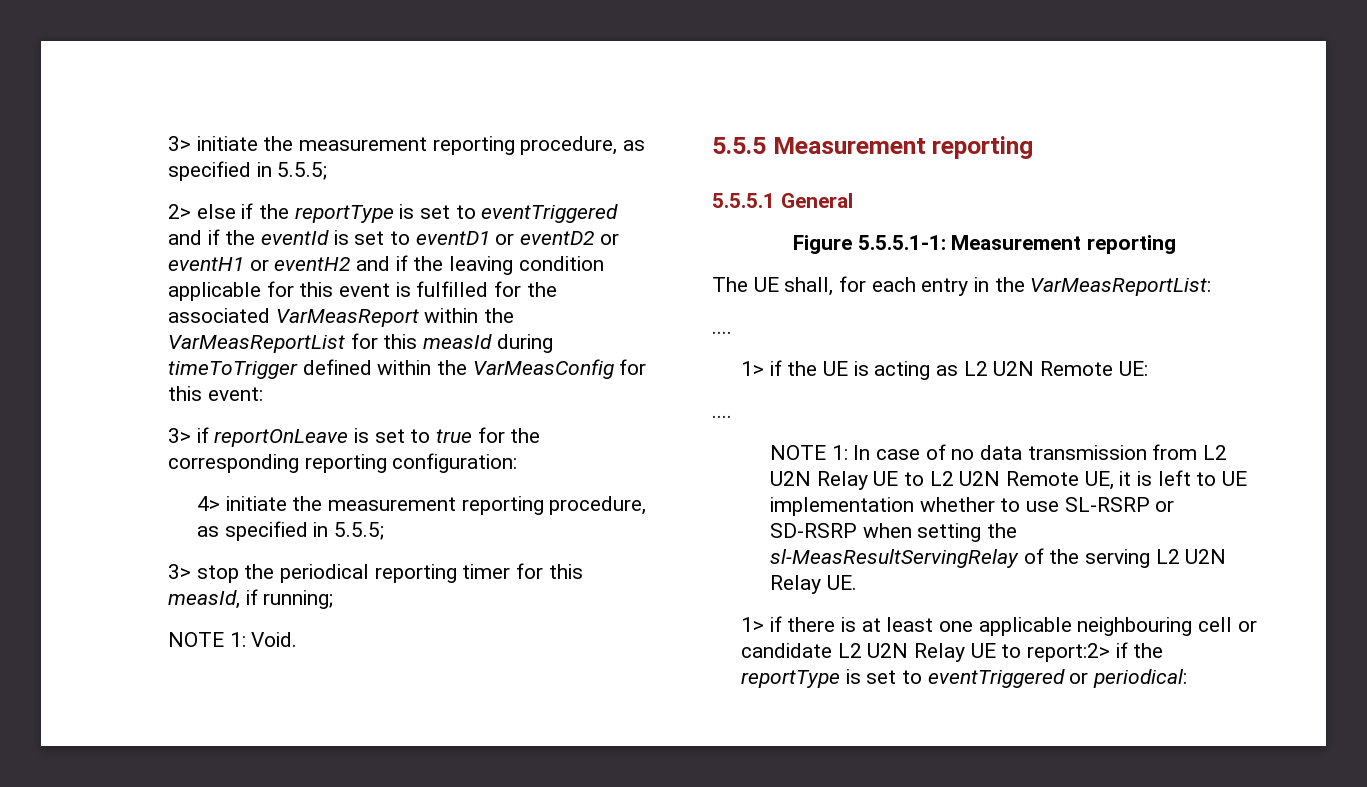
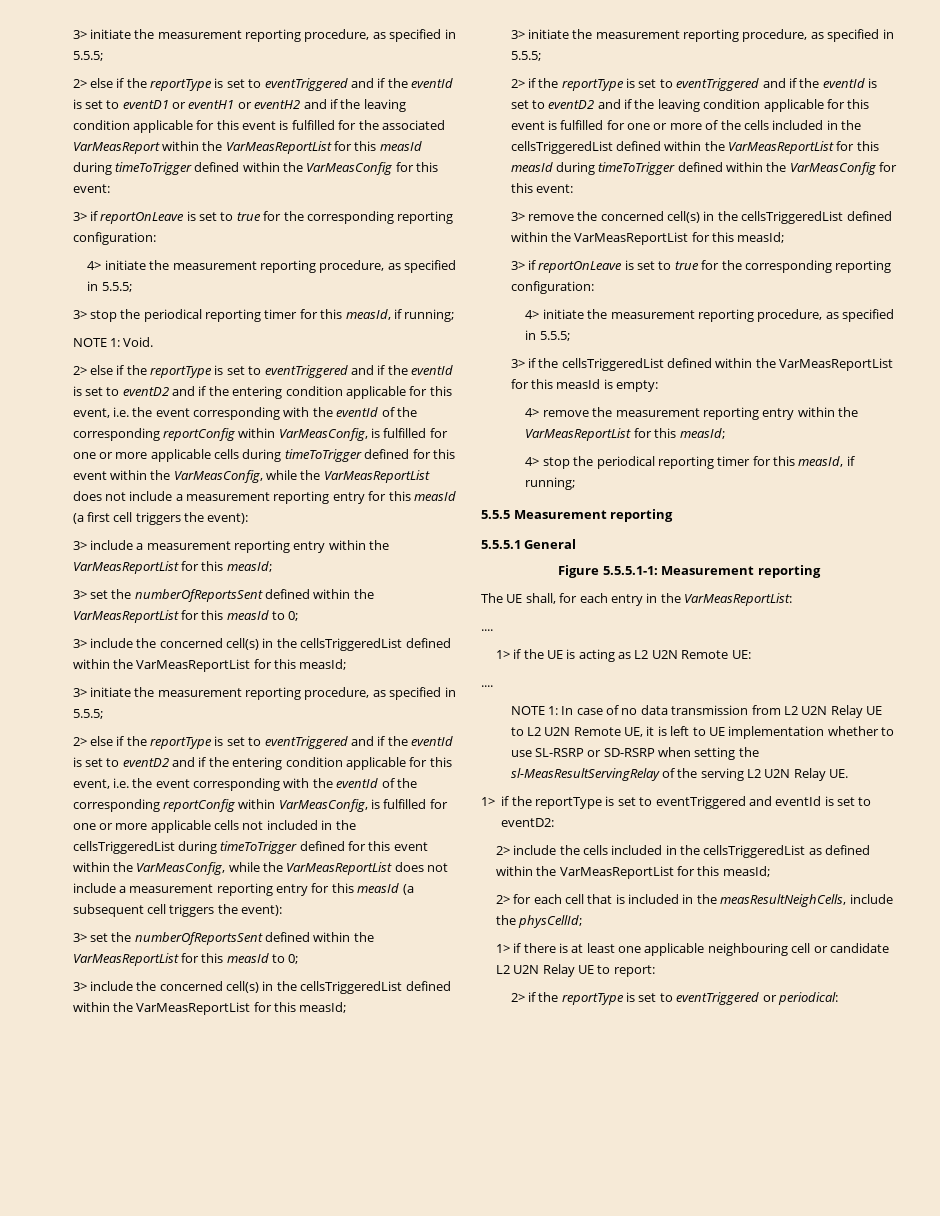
[520,231,619,245] eventD2 or -> (187, 105) none
(298, 639) none -> [72,365,454,378] [72,386,452,399] [72,407,417,420] [72,428,448,441] [72,449,455,462] [72,470,430,483] [72,491,456,504] [72,512,249,525] [72,540,390,553] [72,561,272,574] [72,589,374,602] [72,610,299,623] [72,638,451,651] [72,659,347,672] [72,687,456,700] [72,709,103,719] [72,736,454,749] [72,757,452,770] [72,778,417,791] [72,799,448,812] [72,820,356,833] [72,841,428,854] [72,862,449,875] [72,883,414,896] [72,904,283,917] [72,932,374,945] [72,953,299,966] [72,981,451,994] [72,1002,347,1015] [510,29,894,42] [510,51,541,61] [510,78,878,91] [510,99,870,112] [510,120,862,130] [510,141,879,154] [510,162,898,175] [510,183,573,193] [510,211,892,224] [510,232,785,245] [510,260,892,273] [510,281,594,294] [525,309,895,322] [525,330,570,341] [510,358,894,371] [510,379,659,392] [525,407,859,420] [525,428,725,441] [525,456,855,469] [525,477,576,490] // 2> else if the reportType is set to eventTriggered and if the eventId is set to eventD2 and if the entering condition applicable for this event, i.e. the event corresponding with the eventId of the corresponding reportConfig within VarMeasConfig, is fulfilled for one or more applicable cells during timeToTrigger defined for this event within the VarMeasConfig, while the VarMeasReportList does not include a measurement reporting entry for this measId (a first cell triggers the event): // 3> include a measurement reporting entry within the VarMeasReportList for this measId; // 3> set the numberOfReportsSent defined within the VarMeasReportList for this measId to 0; // 3> include the concerned cell(s) in the cellsTriggeredList defined within the VarMeasReportList for this measId; // 3> initiate the measurement reporting procedure, as specified in 5.5.5; // 2> else if the reportType is set to eventTriggered and if the eventId is set to eventD2 and if the entering condition applicable for this event, i.e. the event corresponding with the eventId of the corresponding reportConfig within VarMeasConfig, is fulfilled for one or more applicable cells not included in the cellsTriggeredList during timeToTrigger defined for this event within the VarMeasConfig, while the VarMeasReportList does not include a measurement reporting entry for this measId (a subsequent cell triggers the event): // 3> set the numberOfReportsSent defined within the VarMeasReportList for this measId to 0; // 3> include the concerned cell(s) in the cellsTriggeredList defined within the VarMeasReportList for this measId; // 3> initiate the measurement reporting procedure, as specified in 5.5.5; // 2> if the reportType is set to eventTriggered and if the eventId is set to eventD2 and if the leaving condition applicable for this event is fulfilled for one or more of the cells included in the cellsTriggeredList defined within the VarMeasReportList for this measId during timeToTrigger defined within the VarMeasConfig for this event: // 3> remove the concerned cell(s) in the cellsTriggeredList defined within the VarMeasReportList for this measId; // 3> if reportOnLeave is set to true for the corresponding reporting configuration: // 4> initiate the measurement reporting procedure, as specified in 5.5.5; // 3> if the cellsTriggeredList defined within the VarMeasReportList for this measId is empty: // 4> remove the measurement reporting entry within the VarMeasReportList for this measId; // 4> stop the periodical reporting timer for this measId, if running;
(857, 582) none -> [481,796,872,809] [501,818,555,827] [495,845,871,858] [495,866,770,879] [495,894,893,907] [495,915,583,928] // 1> if the reportType is set to eventTriggered and eventId is set to eventD2: // 2> include the cells included in the cellsTriggeredList as defined within the VarMeasReportList for this measId; // 2> for each cell that is included in the measResultNeighCells, include the physCellId;
[1027,643,1111,662] report:2> -> [613,965,655,977] [510,993,525,1002] report: // 2>

